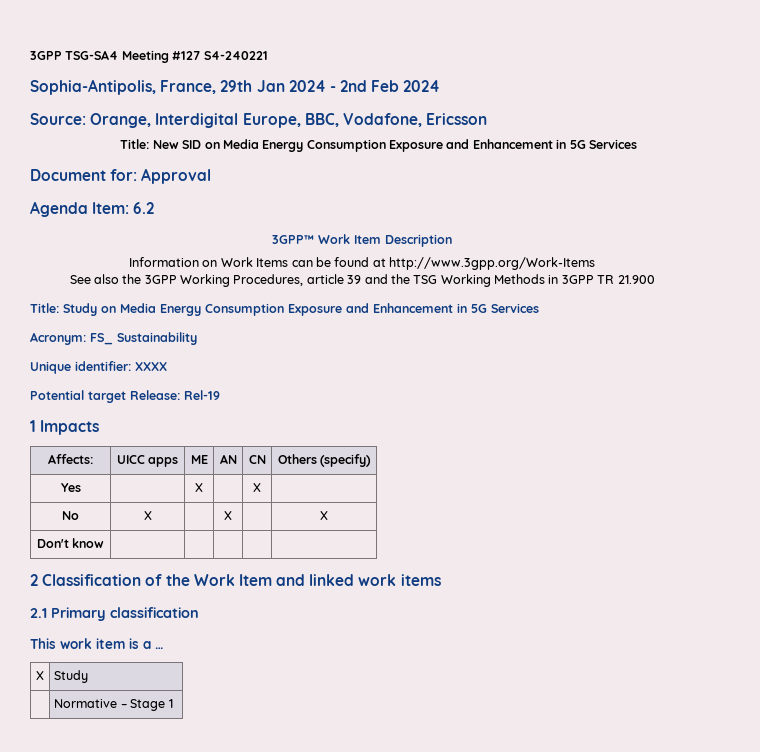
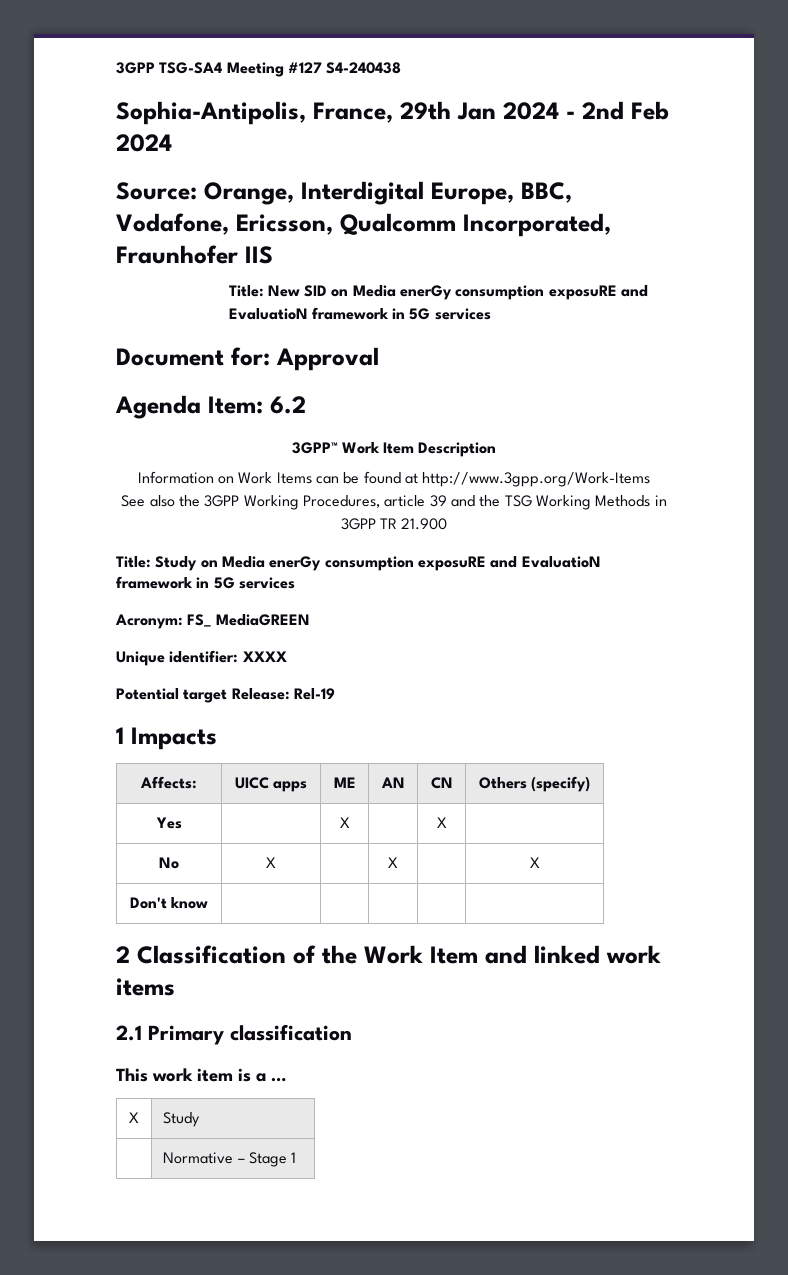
[203,51,268,60] S4-240221 -> [326,62,402,74] S4-240438
[426,113,488,125] Ericsson -> [236,213,611,237] [116,245,273,264] Ericsson, Qualcomm Incorporated, Fraunhofer IIS
[262,139,637,152] Energy Consumption Exposure and Enhancement in 5G Services -> [400,285,649,300] [228,307,491,320] enerGy consumption exposuRE and EvaluatioN framework in 5G services
[160,303,539,316] Energy Consumption Exposure and Enhancement in 5G Services -> [269,556,601,571] [116,576,295,589] enerGy consumption exposuRE and EvaluatioN framework in 5G services
[117,332,197,345] Sustainability -> [215,614,310,626] MediaGREEN

